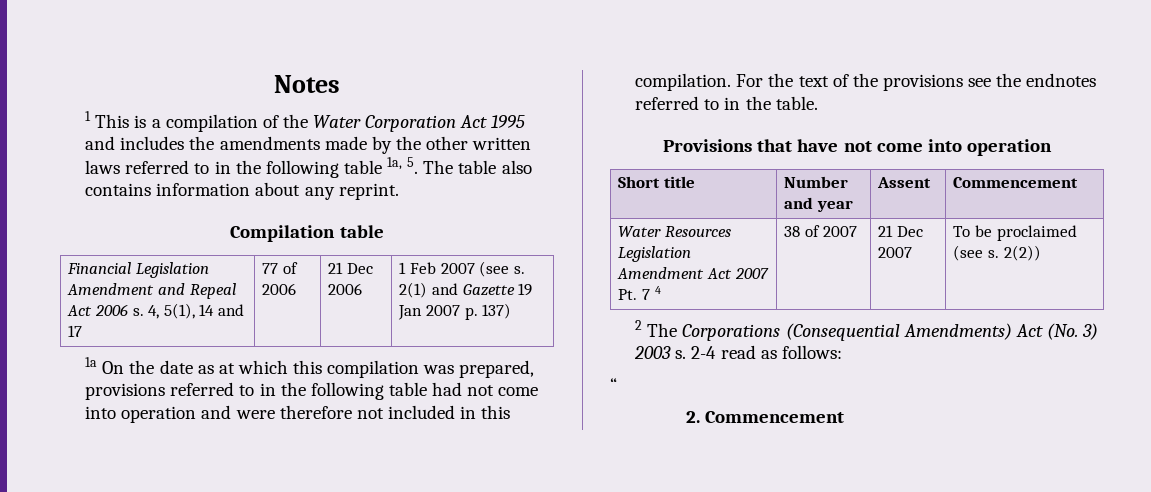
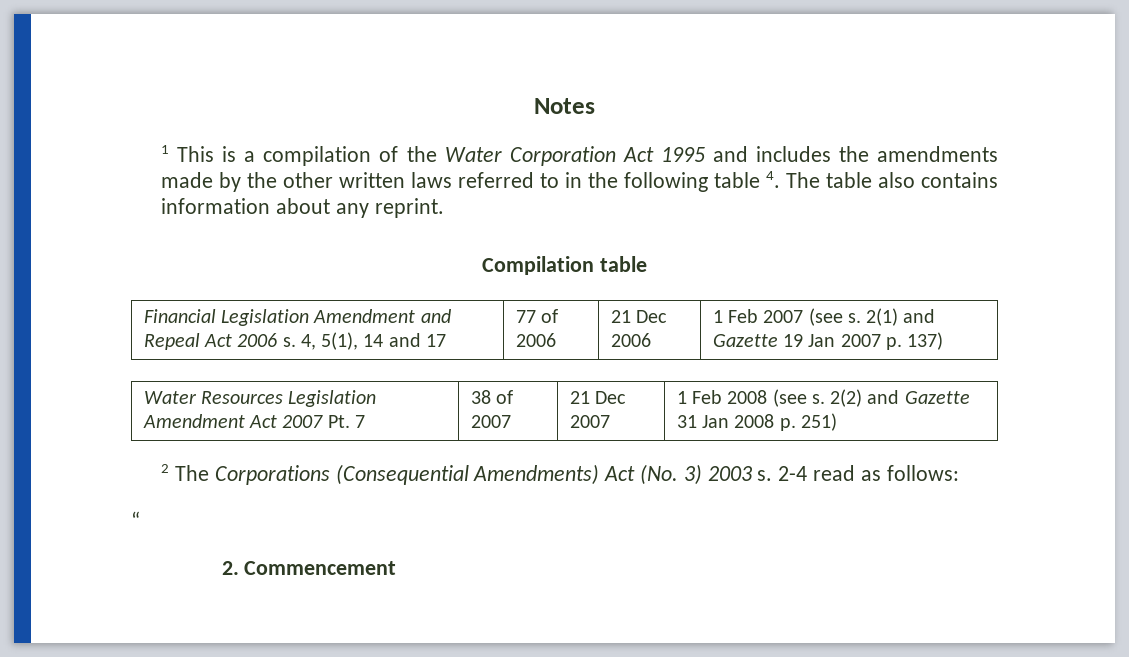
[387,157,419,174] 1a, 5. -> [766,171,781,188] 4.
[85,357,535,378] [85,382,539,400] [85,405,511,423] [635,73,1097,91] [635,96,818,110] [663,139,1052,156] [618,176,695,188] [784,176,849,188] [784,197,853,212] [877,177,932,188] [953,177,1079,188] // 1a On the date as at which this compilation was prepared, provisions referred to in the following table had not come into operation and were therefore not included in this compilation. For the text of the provisions see the endnotes referred to in the table. // Provisions that have not come into operation // Short title | Number and year | Assent | Commencement -> (944, 341) none
[654,286,661,294] 4 -> (365, 421) none
[953,225,1077,241] [953,245,1041,261] To be proclaimed (see s. 2(2)) -> [676,389,970,407] [676,413,837,431] 1 Feb 2008 (see s. 2(2) and Gazette 31 Jan 2008 p. 251)

